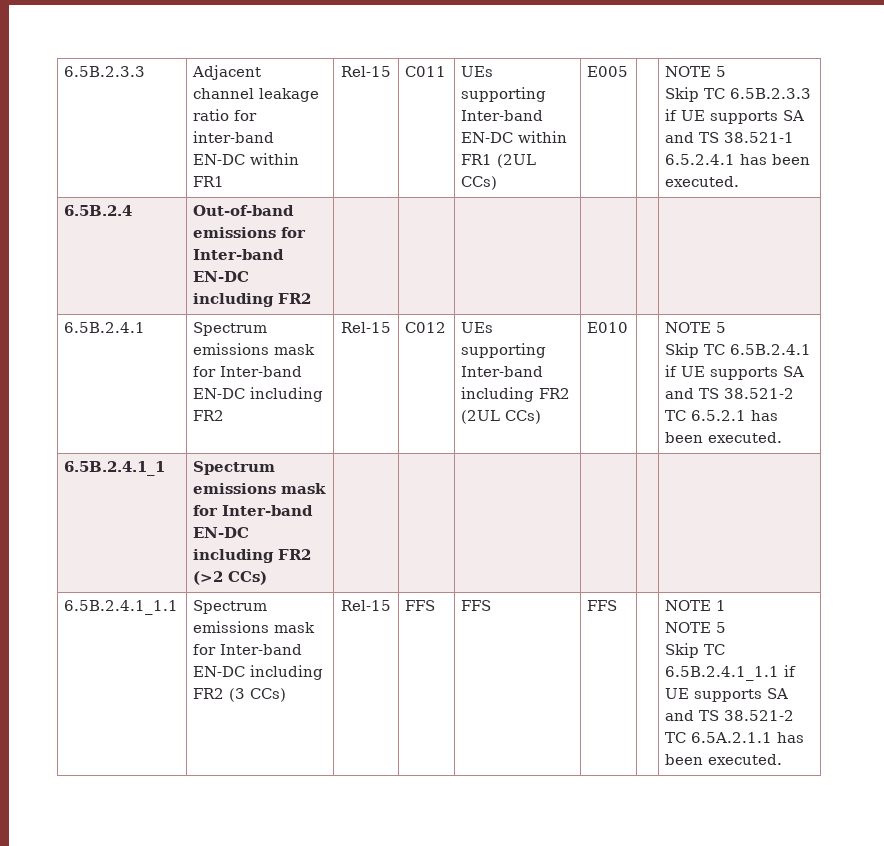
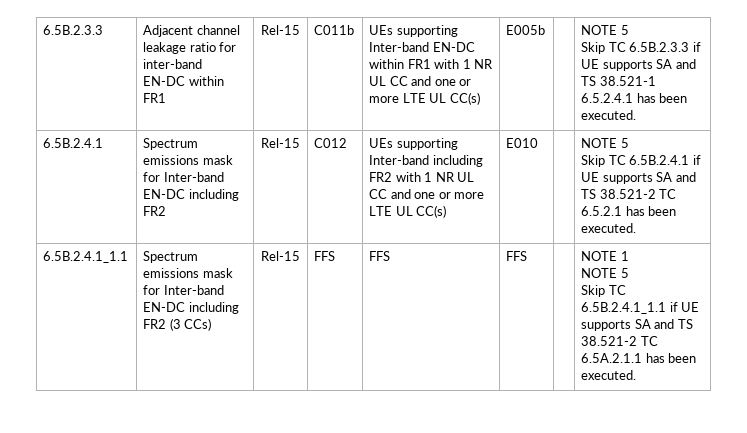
[405,66,447,77] C011 -> [314,25,355,35] C011b
[497,154,537,168] [461,176,498,190] [587,66,629,77] (2UL CCs) | E005 -> [434,59,494,69] [369,76,472,86] [369,92,480,105] [506,25,546,35] with 1 NR UL CC and one or more LTE UL CC(s) | E005b
[64,205,133,216] [193,205,295,216] [193,227,307,238] [193,249,285,260] [193,271,250,282] [193,293,312,307] // 6.5B.2.4 | Out-of-band emissions for Inter-band EN-DC including FR2 | | | | | | -> (637, 115) none
[461,410,542,424] (2UL CCs) -> [395,172,475,182] [369,189,485,199] [369,205,447,218] with 1 NR UL CC and one or more LTE UL CC(s)
[64,461,166,476] [193,461,276,475] [193,483,327,494] [193,505,314,516] [193,527,250,538] [193,549,312,563] [193,571,268,585] // 6.5B.2.4.1_1 | Spectrum emissions mask for Inter-band EN-DC including FR2 (>2 CCs) | | | | | | -> (637, 228) none

